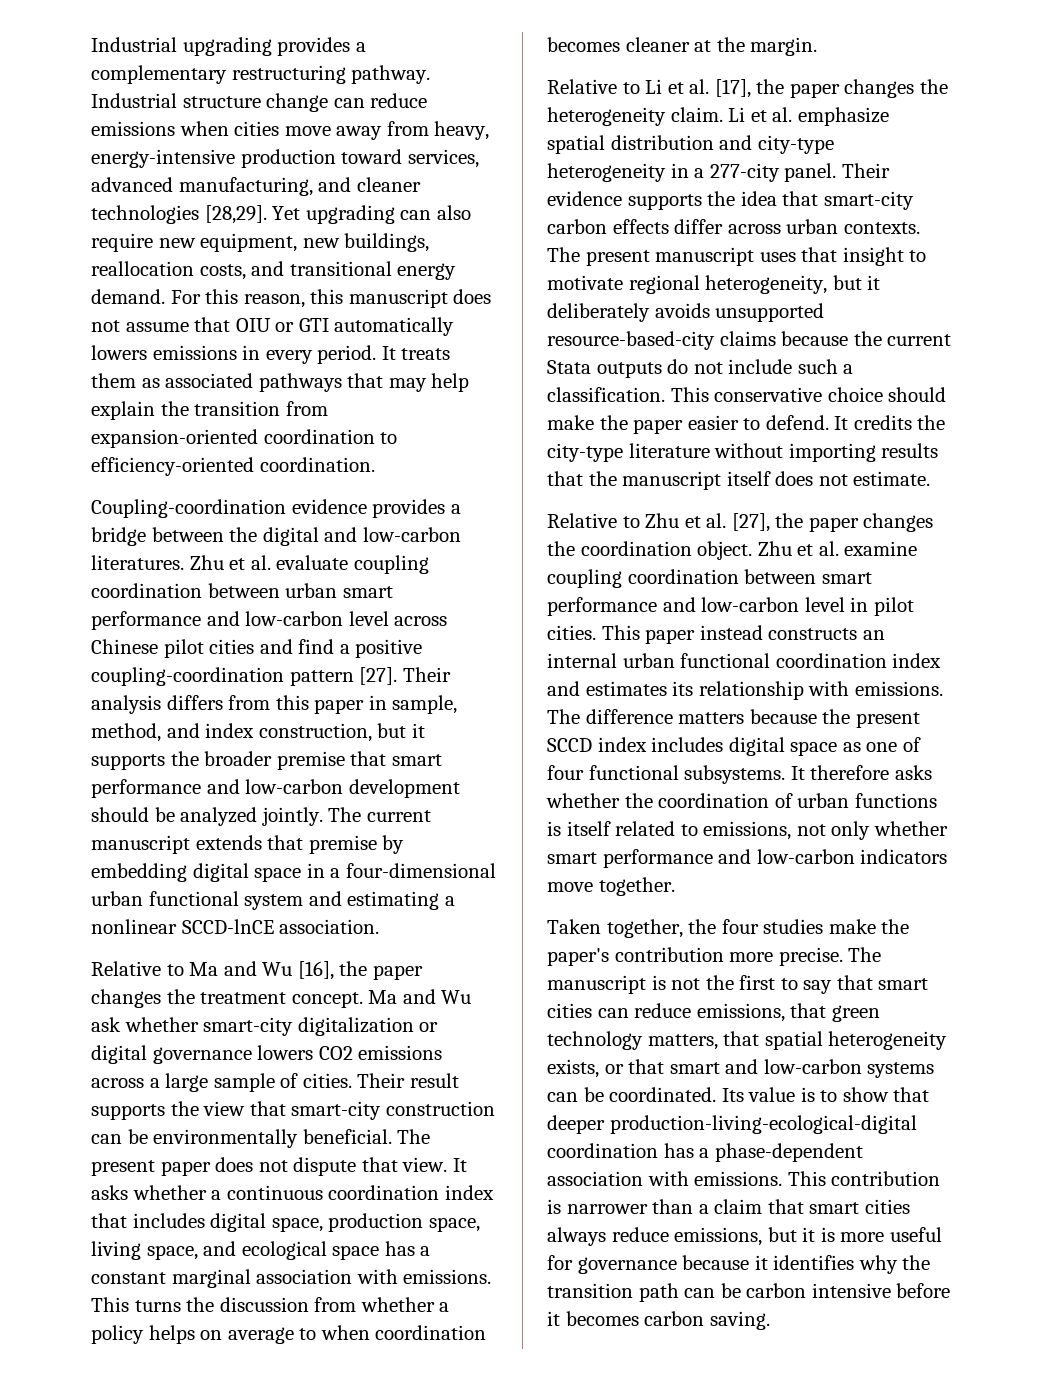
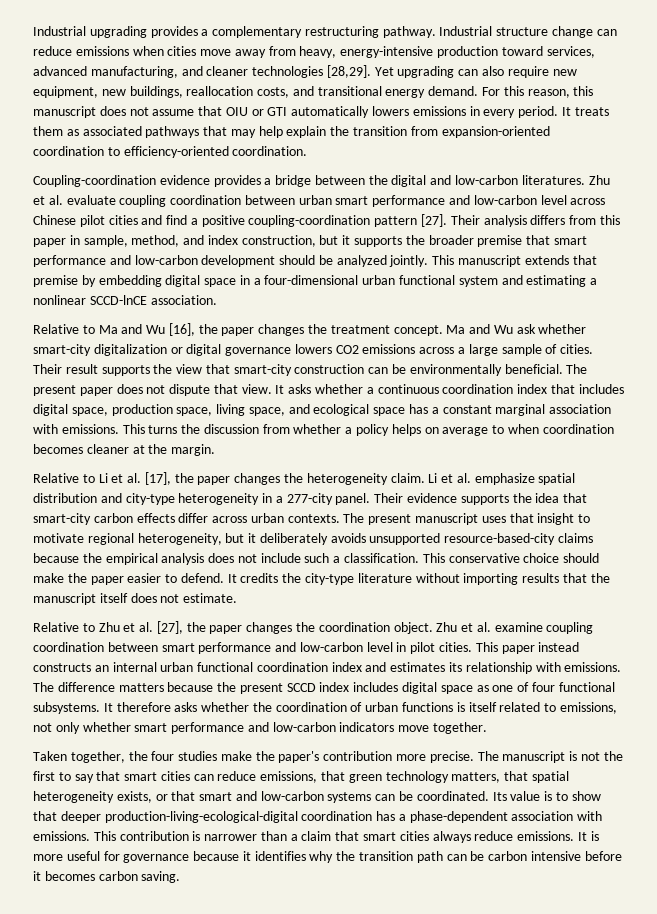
[328,807,431,822] The current -> [432,255,455,265] This
[887,334,952,346] [547,359,689,378] current Stata outputs do -> [105,553,235,565] empirical analysis does
[674,1227,816,1246] emissions, but it -> [517,831,587,841] emissions. It

